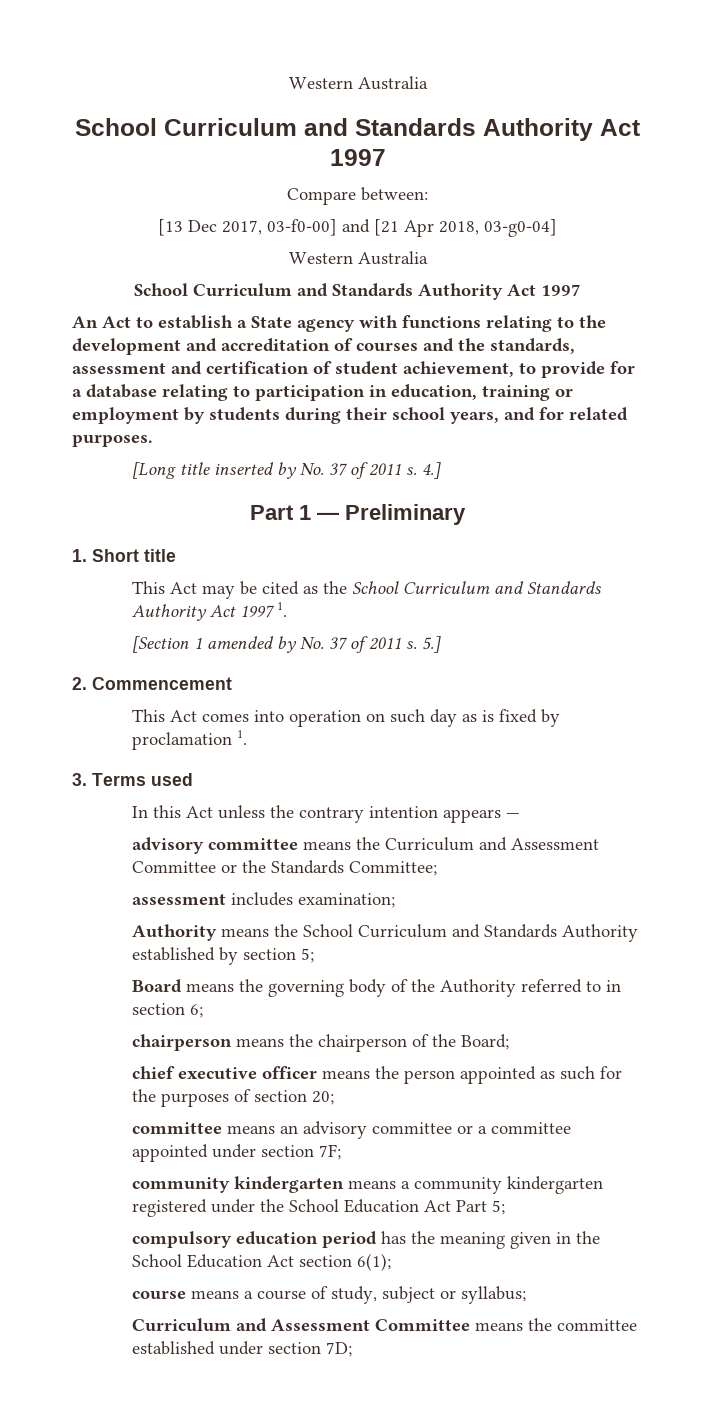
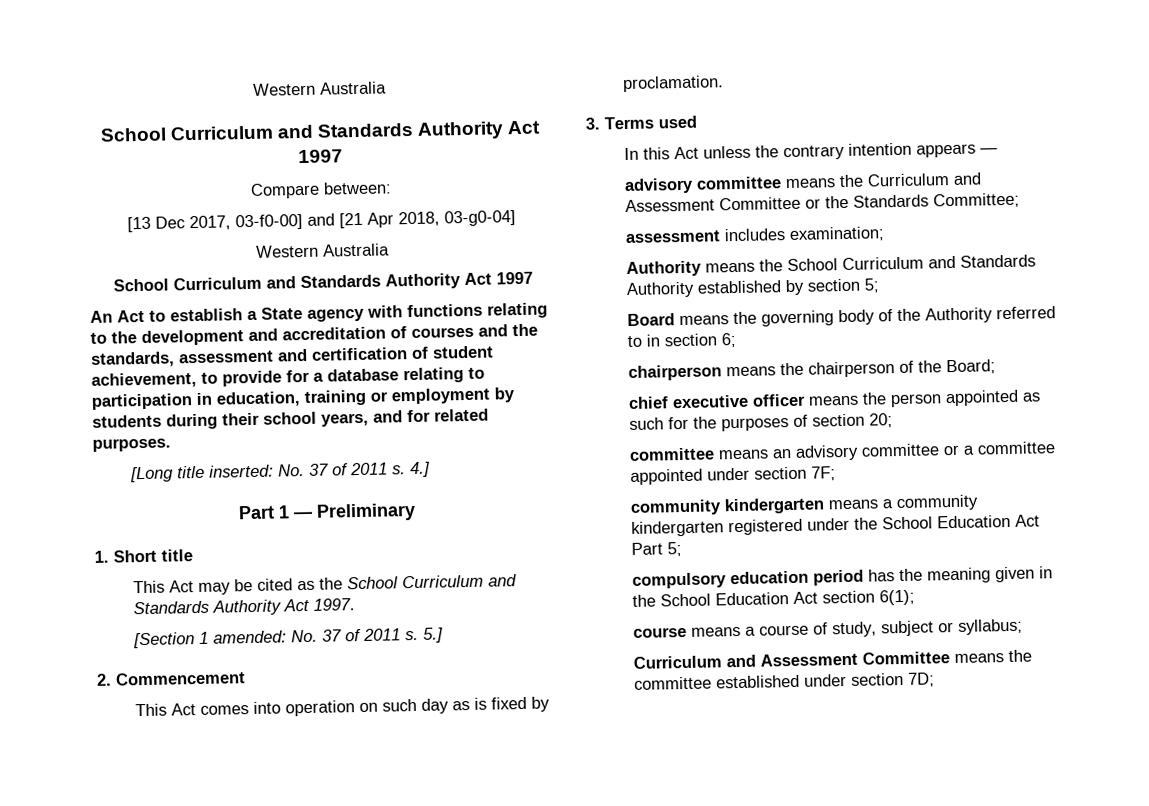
[214,462,298,479] inserted by -> [208,464,274,478] inserted:
[240,602,288,618] 1997 1. -> [312,598,355,611] 1997.
[207,636,298,653] amended by -> [212,630,287,644] amended:
[132,730,248,750] proclamation 1. -> [621,75,724,93] proclamation.

